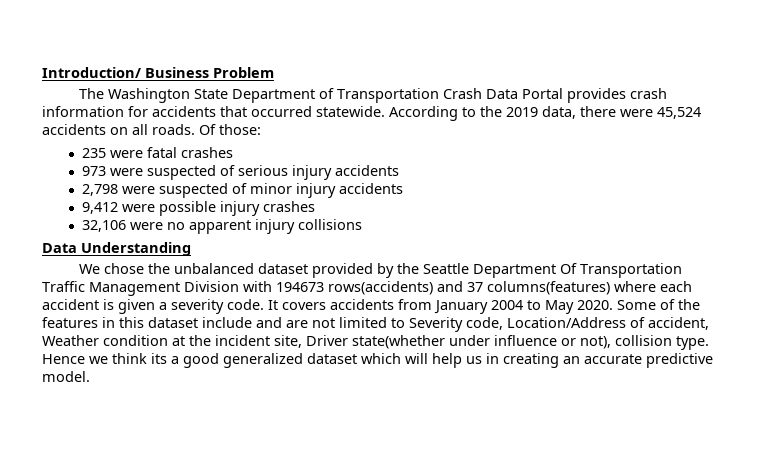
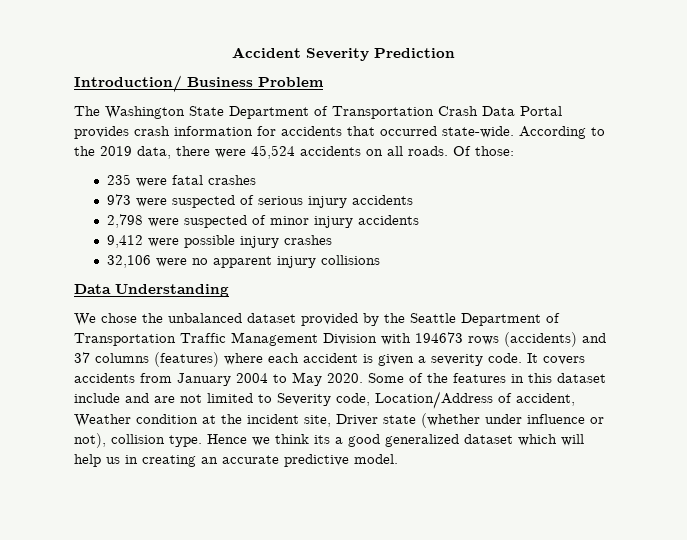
(42, 72) none -> [232,47,455,61] Accident Severity Prediction //
[316,106,385,117] statewide. -> [442,126,514,138] state-wide.
[559,263,577,274] Of -> [546,313,560,323] of
[328,281,610,295] rows(accidents) and 37 columns(features) -> [468,332,606,347] [74,352,219,367] rows (accidents) and 37 columns (features)
[352,335,445,349] state(whether -> [383,413,480,428] state (whether

